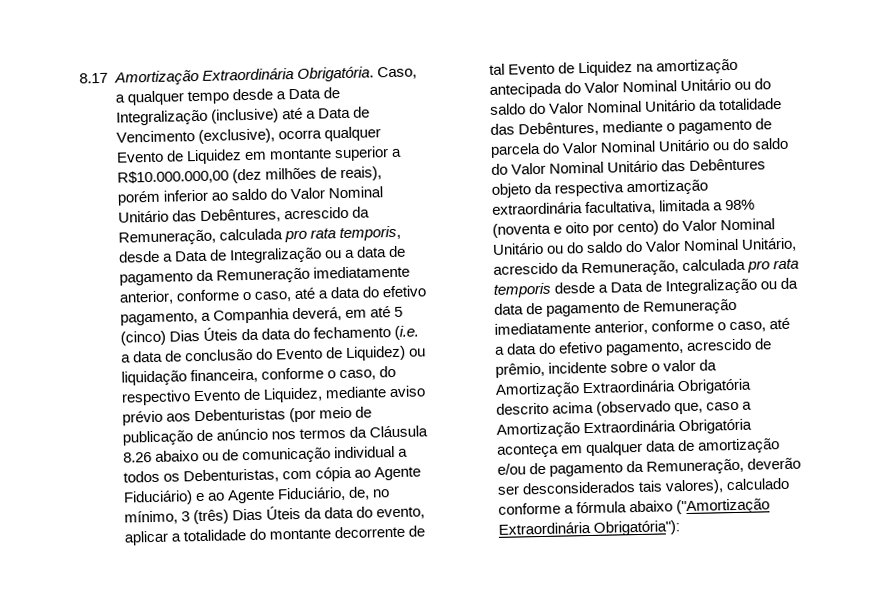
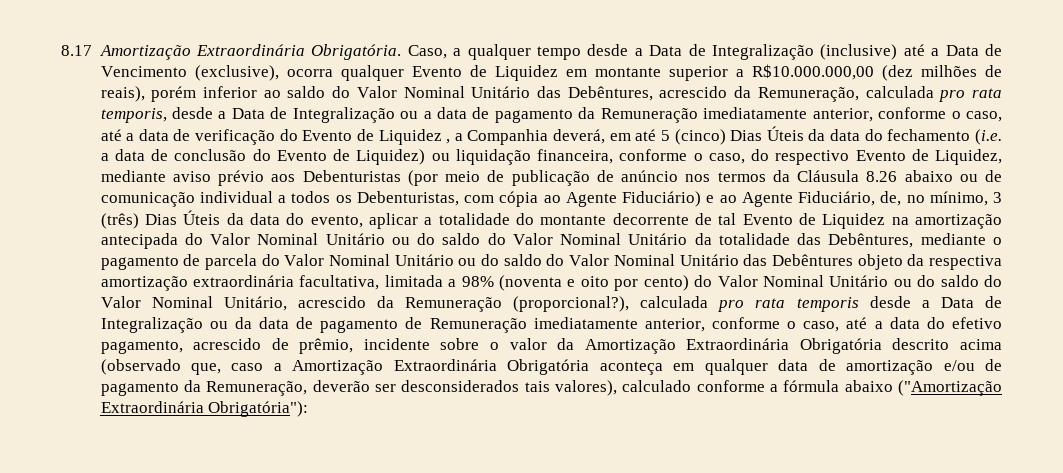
[361,285,426,298] [119,311,198,326] do efetivo pagamento, -> [173,129,451,145] de verificação do Evento de Liquidez ,
[580,260,679,277] Remuneração, -> [405,296,630,312] Remuneração (proporcional?),

